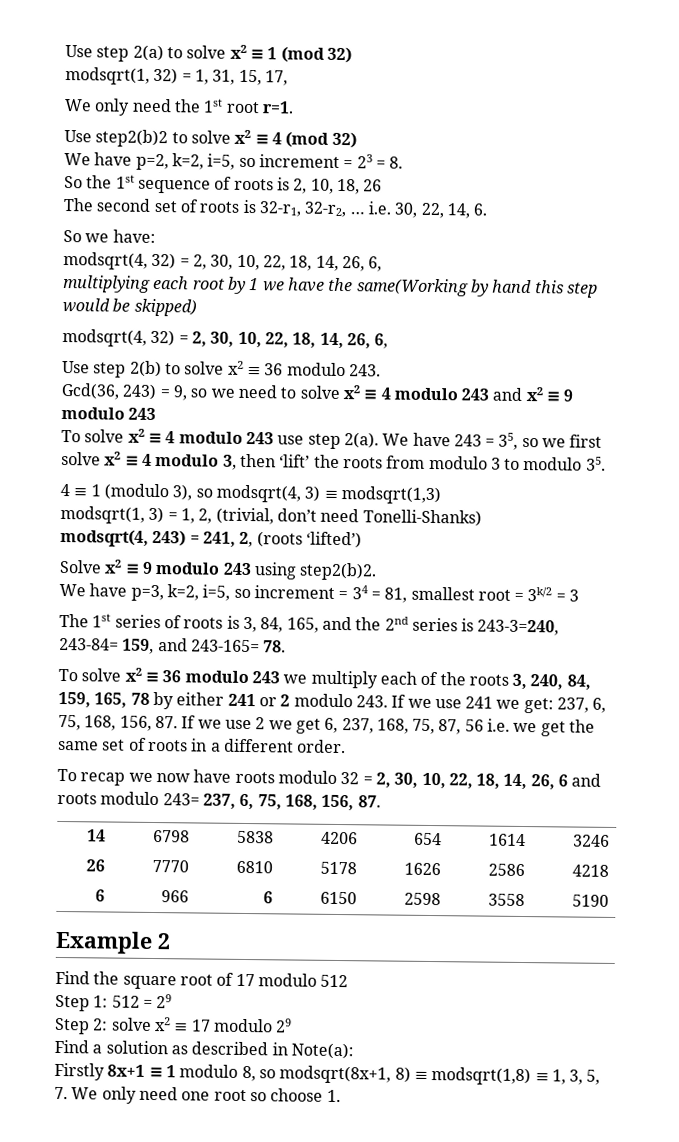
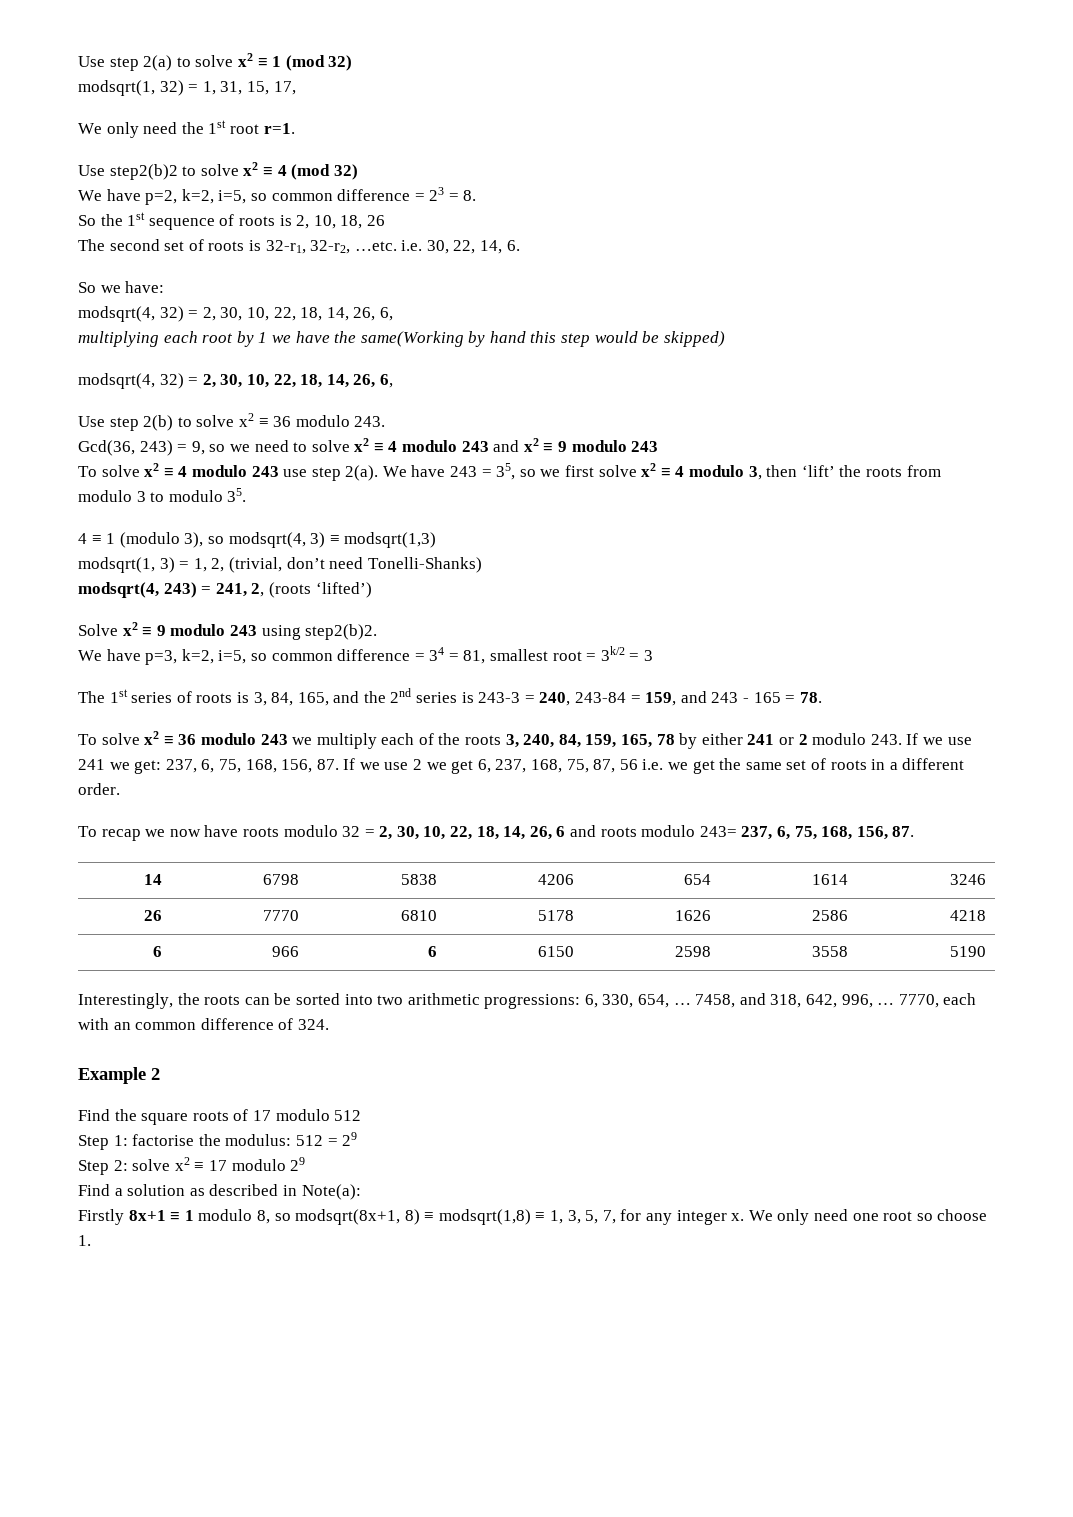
[258,154,340,168] increment -> [271,189,411,201] common difference
[349,211,365,215] … -> [354,241,397,251] …etc.
[253,585,335,599] increment -> [271,649,411,661] common difference
[477,619,560,636] [59,637,260,654] 243-3=240, 243-84= 159, and 243-165= -> [478,691,796,706] 243-3 = 240, 243-84 = 159, and 243 - 165 =
(610, 900) none -> [78,993,977,1009] [78,1018,329,1030] // Interestingly, the roots can be sorted into two arithmetic progressions: 6, 330, 654, … 7458, and 318, 642, 996, … 7770, each with an common difference of 324.
[179,974,213,986] root -> [192,1111,229,1121] roots
(109, 1001) none -> [132,1134,292,1146] factorise the modulus:
[54,1086,68,1100] 7. -> [602,1209,745,1225] 7, for any integer x.

